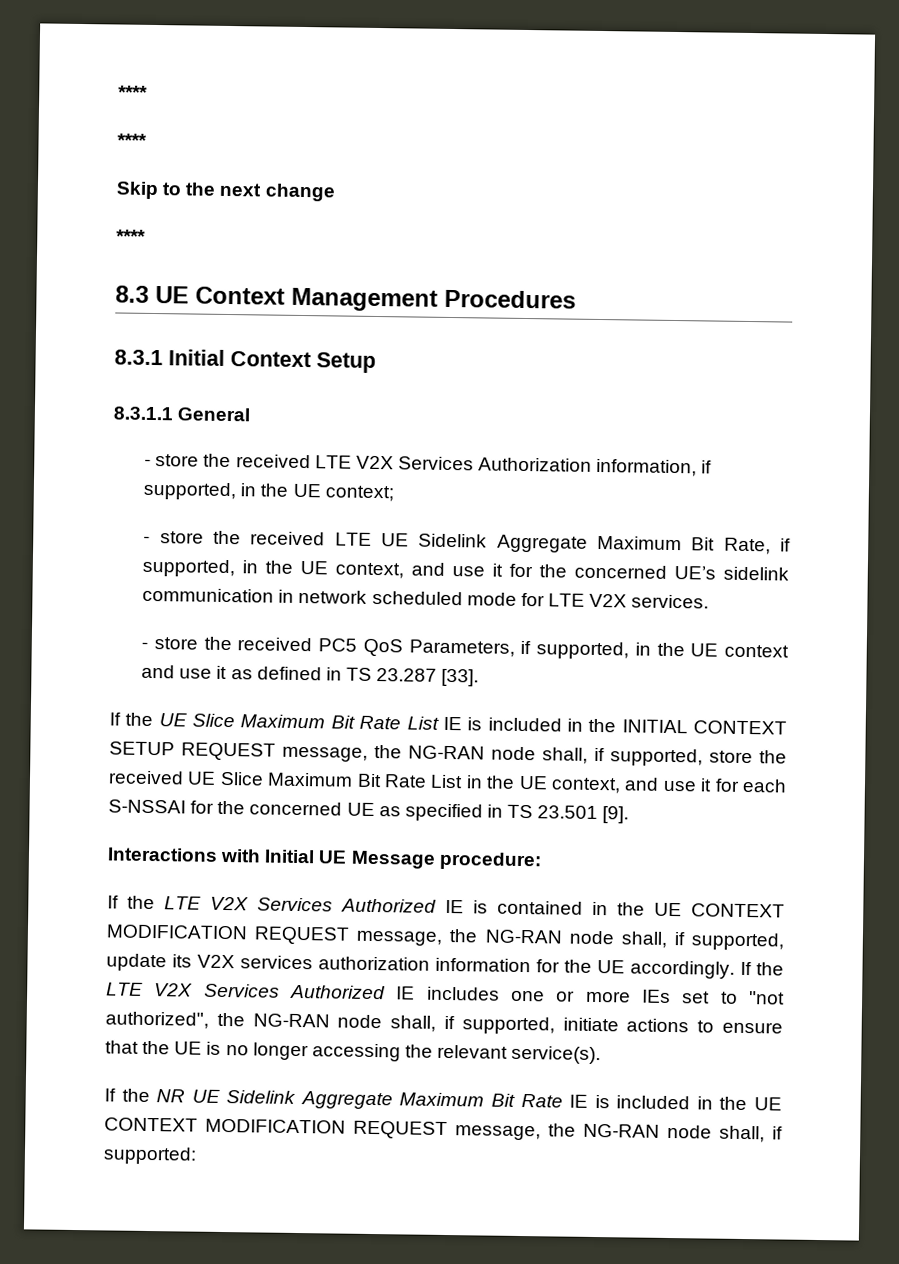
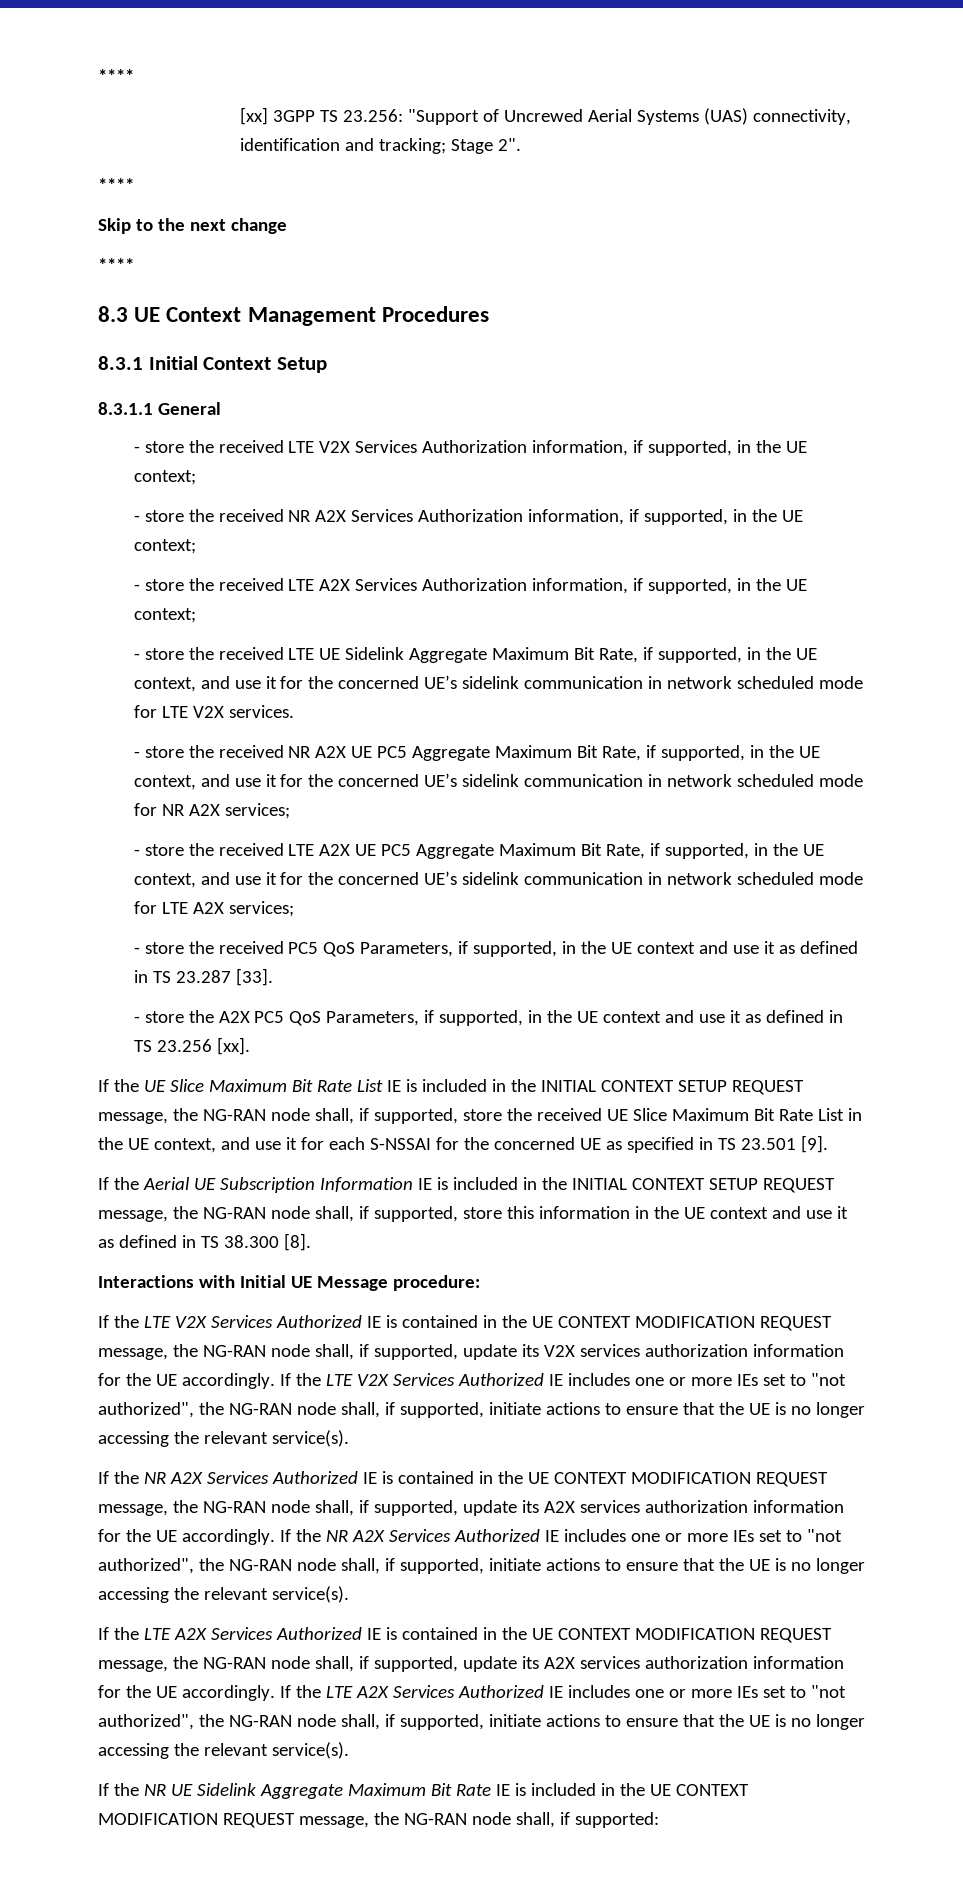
[118,85,148,99] **** -> [98,69,134,82] [240,107,851,125] [240,138,522,154] **** // [xx] 3GPP TS 23.256: "Support of Uncrewed Aerial Systems (UAS) connectivity, identification and tracking; Stage 2".
(394, 493) none -> [133,509,804,525] [133,539,196,554] [133,578,808,594] [133,608,196,623] // - store the received NR A2X Services Authorization information, if supported, in the UE context; // - store the received LTE A2X Services Authorization information, if supported, in the UE context;
(710, 601) none -> [133,745,821,761] [133,773,864,790] [133,803,290,819] [133,843,825,859] [133,871,864,888] [133,901,294,917] // - store the received NR A2X UE PC5 Aggregate Maximum Bit Rate, if supported, in the UE context, and use it for the concerned UE’s sidelink communication in network scheduled mode for NR A2X services; // - store the received LTE A2X UE PC5 Aggregate Maximum Bit Rate, if supported, in the UE context, and use it for the concerned UE’s sidelink communication in network scheduled mode for LTE A2X services;
(480, 677) none -> [133,1010,844,1026] [133,1037,250,1055] // - store the A2X PC5 QoS Parameters, if supported, in the UE context and use it as defined in TS 23.256 [xx].
(630, 815) none -> [98,1177,835,1193] [98,1206,848,1222] [98,1233,311,1251] // If the Aerial UE Subscription Information IE is included in the INITIAL CONTEXT SETUP REQUEST message, the NG-RAN node shall, if supported, store this information in the UE context and use it as defined in TS 38.300 [8].
(602, 1055) none -> [98,1471,828,1487] [98,1500,844,1516] [98,1529,842,1545] [98,1558,865,1574] [98,1586,349,1603] [98,1627,832,1643] [98,1656,844,1672] [98,1685,846,1701] [98,1714,865,1730] [98,1742,349,1759] // If the NR A2X Services Authorized IE is contained in the UE CONTEXT MODIFICATION REQUEST message, the NG-RAN node shall, if supported, update its A2X services authorization information for the UE accordingly. If the NR A2X Services Authorized IE includes one or more IEs set to "not authorized", the NG-RAN node shall, if supported, initiate actions to ensure that the UE is no longer accessing the relevant service(s). // If the LTE A2X Services Authorized IE is contained in the UE CONTEXT MODIFICATION REQUEST message, the NG-RAN node shall, if supported, update its A2X services authorization information for the UE accordingly. If the LTE A2X Services Authorized IE includes one or more IEs set to "not authorized", the NG-RAN node shall, if supported, initiate actions to ensure that the UE is no longer accessing the relevant service(s).

